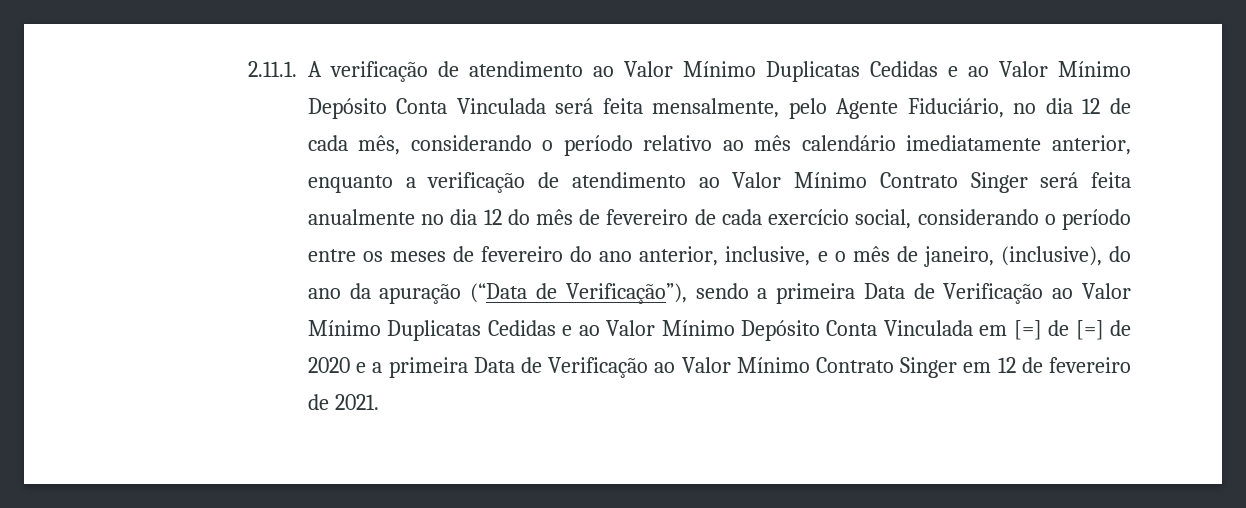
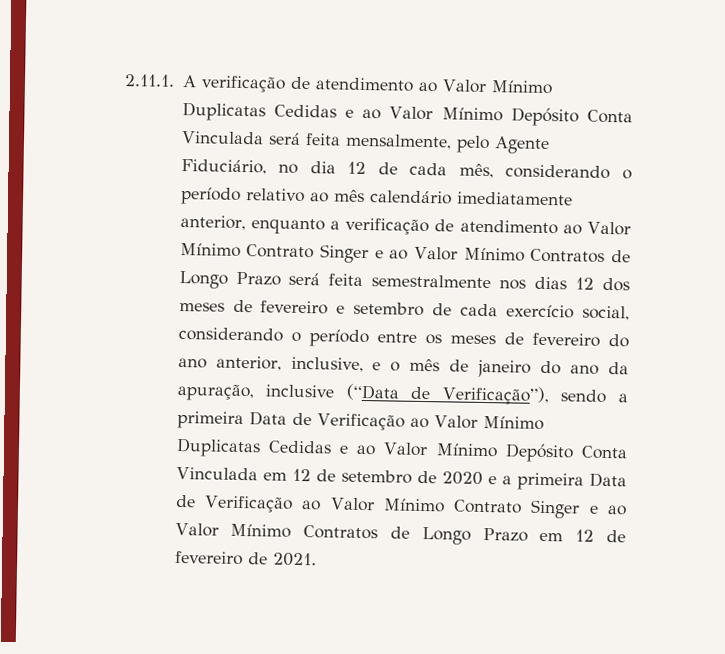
[1040,172,1132,188] [307,209,689,225] será feita anualmente no dia 12 do mês de fevereiro -> [374,246,631,263] [178,270,630,292] [178,299,425,317] e ao Valor Mínimo Contratos de Longo Prazo será feita semestralmente nos dias 12 dos meses de fevereiro e setembro
[923,246,1102,267] janeiro, (inclusive), -> [477,359,532,378] janeiro
[379,284,462,304] apuração -> [176,383,336,402] apuração, inclusive
[1013,320,1104,340] [=] de [=] -> [291,468,412,484] 12 de setembro
(958, 367) none -> [588,505,627,516] [174,522,528,545] e ao Valor Mínimo Contratos de Longo Prazo

